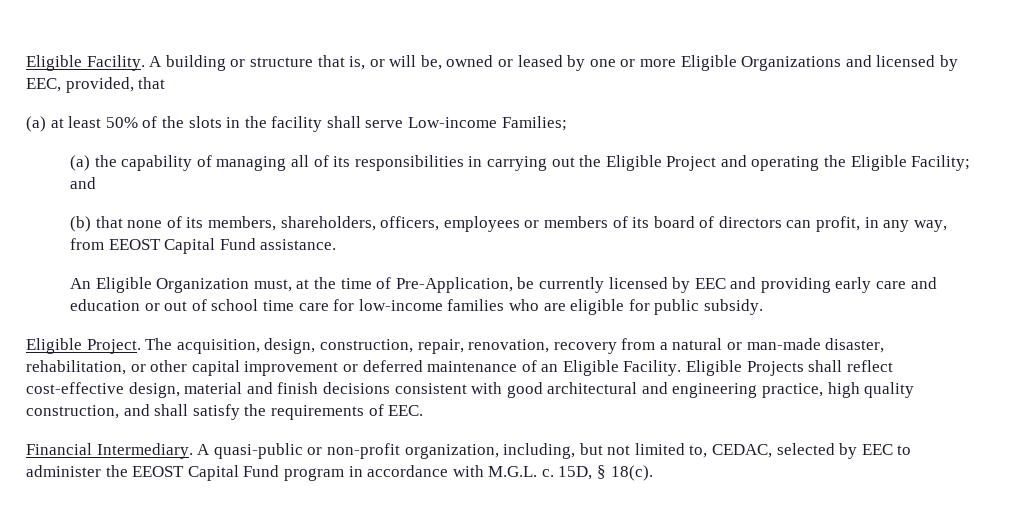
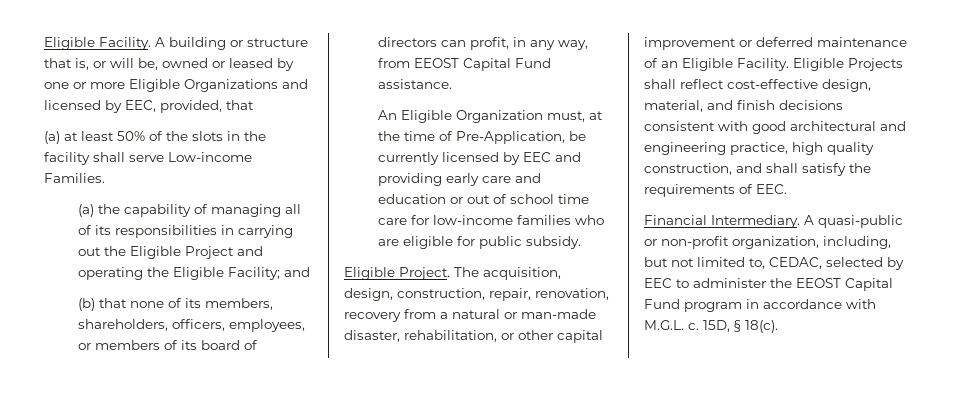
[501,116,567,131] Families; -> [44,173,105,183] Families.
[443,216,520,232] employees -> [228,319,305,332] employees,
[184,382,243,394] material -> [644,100,703,112] material,

